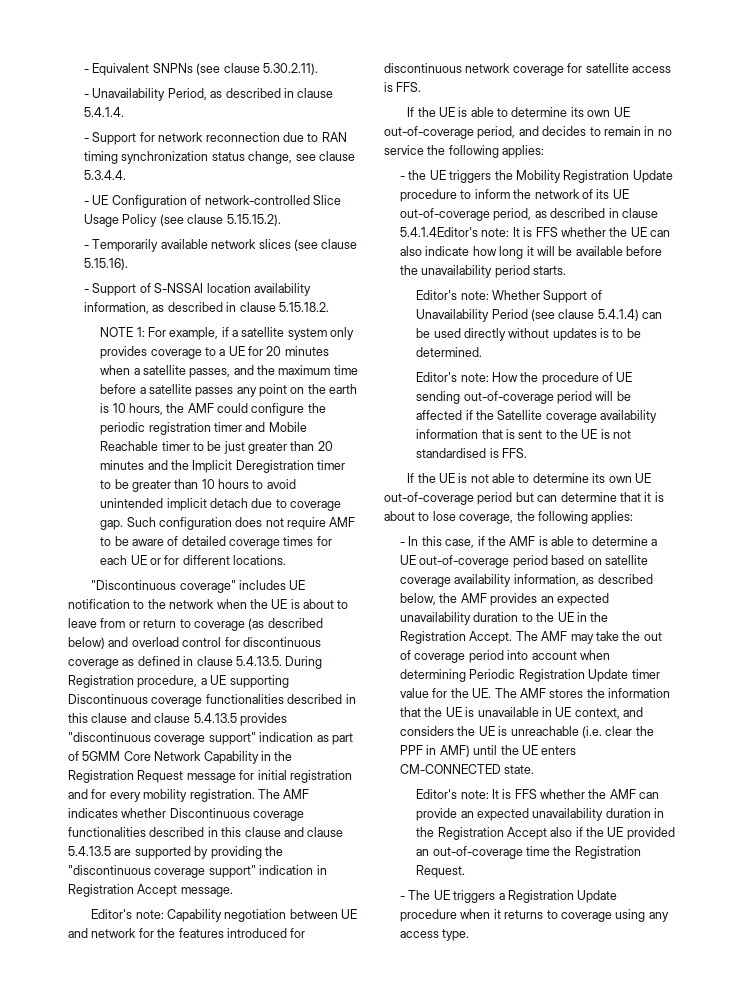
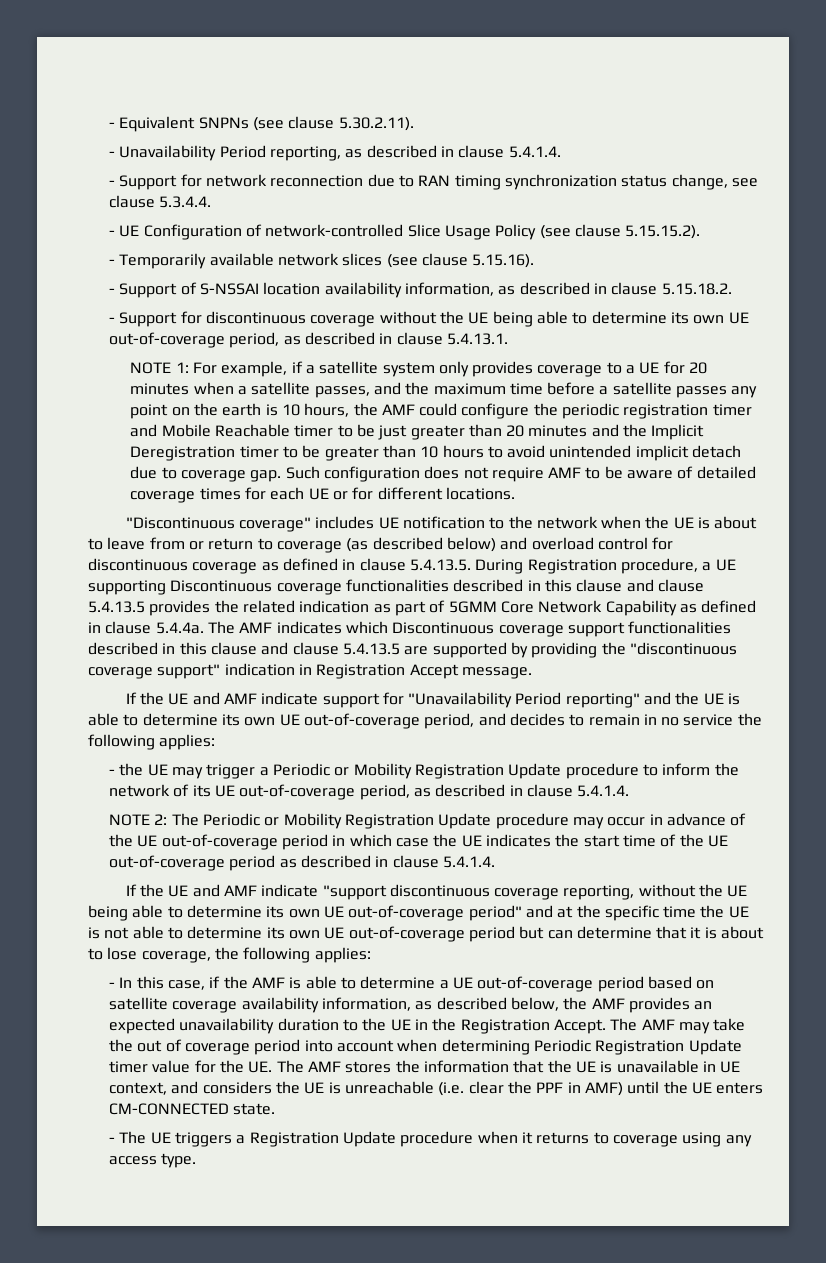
[167,88,207,100] Period, -> [219,145,342,161] Period reporting,
(329, 307) none -> [109,311,749,327] [109,332,509,348] // - Support for discontinuous coverage without the UE being able to determine its own UE out-of-coverage period, as described in clause 5.4.13.1.
[68,732,256,745] "discontinuous coverage support" -> [214,600,295,613] the related
[260,751,293,761] [68,770,352,783] [68,789,255,802] in the Registration Request message for initial registration and for every mobility registration. -> [679,600,757,613] [88,621,204,634] as defined in clause 5.4.4a.
[121,808,305,821] whether Discontinuous coverage -> [345,621,625,637] which Discontinuous coverage support
[91,909,358,922] [68,928,306,938] [384,63,671,76] [384,82,422,92] [407,107,415,117] Editor's note: Capability negotiation between UE and network for the features introduced for discontinuous network coverage for satellite access is FFS. // If -> [125,692,672,708] If the UE and AMF indicate support for "Unavailability Period reporting" and
[449,170,513,183] triggers the -> [172,763,350,779] may trigger a Periodic or
[400,227,671,237] [400,246,663,259] [400,265,567,278] [416,290,602,303] [416,309,663,322] [416,328,641,341] [416,347,483,357] [416,372,633,385] [416,391,631,404] [416,410,658,423] [416,429,632,439] [416,448,527,458] [407,473,415,483] 5.4.1.4Editor's note: It is FFS whether the UE can also indicate how long it will be available before the unavailability period starts. // Editor's note: Whether Support of Unavailability Period (see clause 5.4.1.4) can be used directly without updates is to be determined. // Editor's note: How the procedure of UE sending out-of-coverage period will be affected if the Satellite coverage availability information that is sent to the UE is not standardised is FFS. // If -> [577,785,630,797] [109,813,747,829] [109,834,728,850] [109,855,496,871] [125,884,748,900] [88,905,697,921] 5.4.1.4. // NOTE 2: The Periodic or Mobility Registration Update procedure may occur in advance of the UE out-of-coverage period in which case the UE indicates the start time of the UE out-of-coverage period as described in clause 5.4.1.4. // If the UE and AMF indicate "support discontinuous coverage reporting, without the UE being able to determine its own UE out-of-coverage period" and at the specific time
[416,789,660,799] [416,808,665,821] [416,827,675,840] [416,846,641,859] [416,865,466,878] // Editor's note: It is FFS whether the AMF can provide an expected unavailability duration in the Registration Accept also if the UE provided an out-of-coverage time the Registration Request. -> (276, 1109) none

